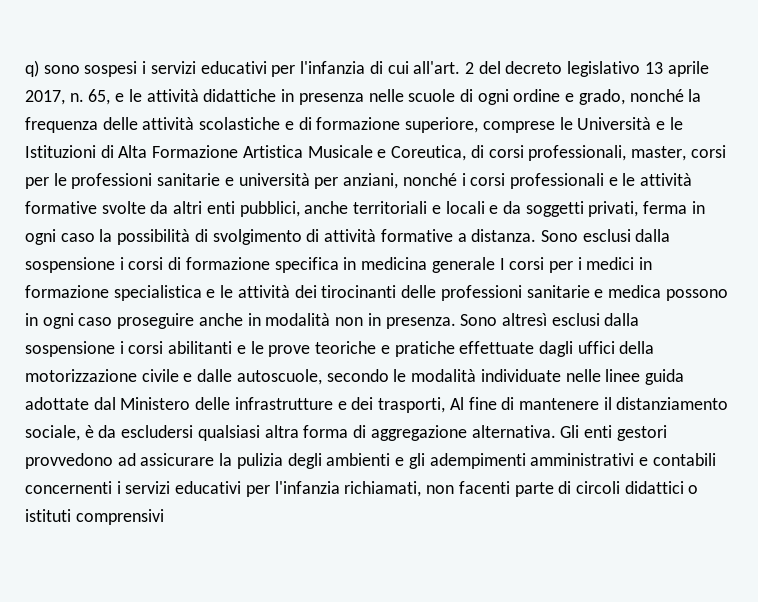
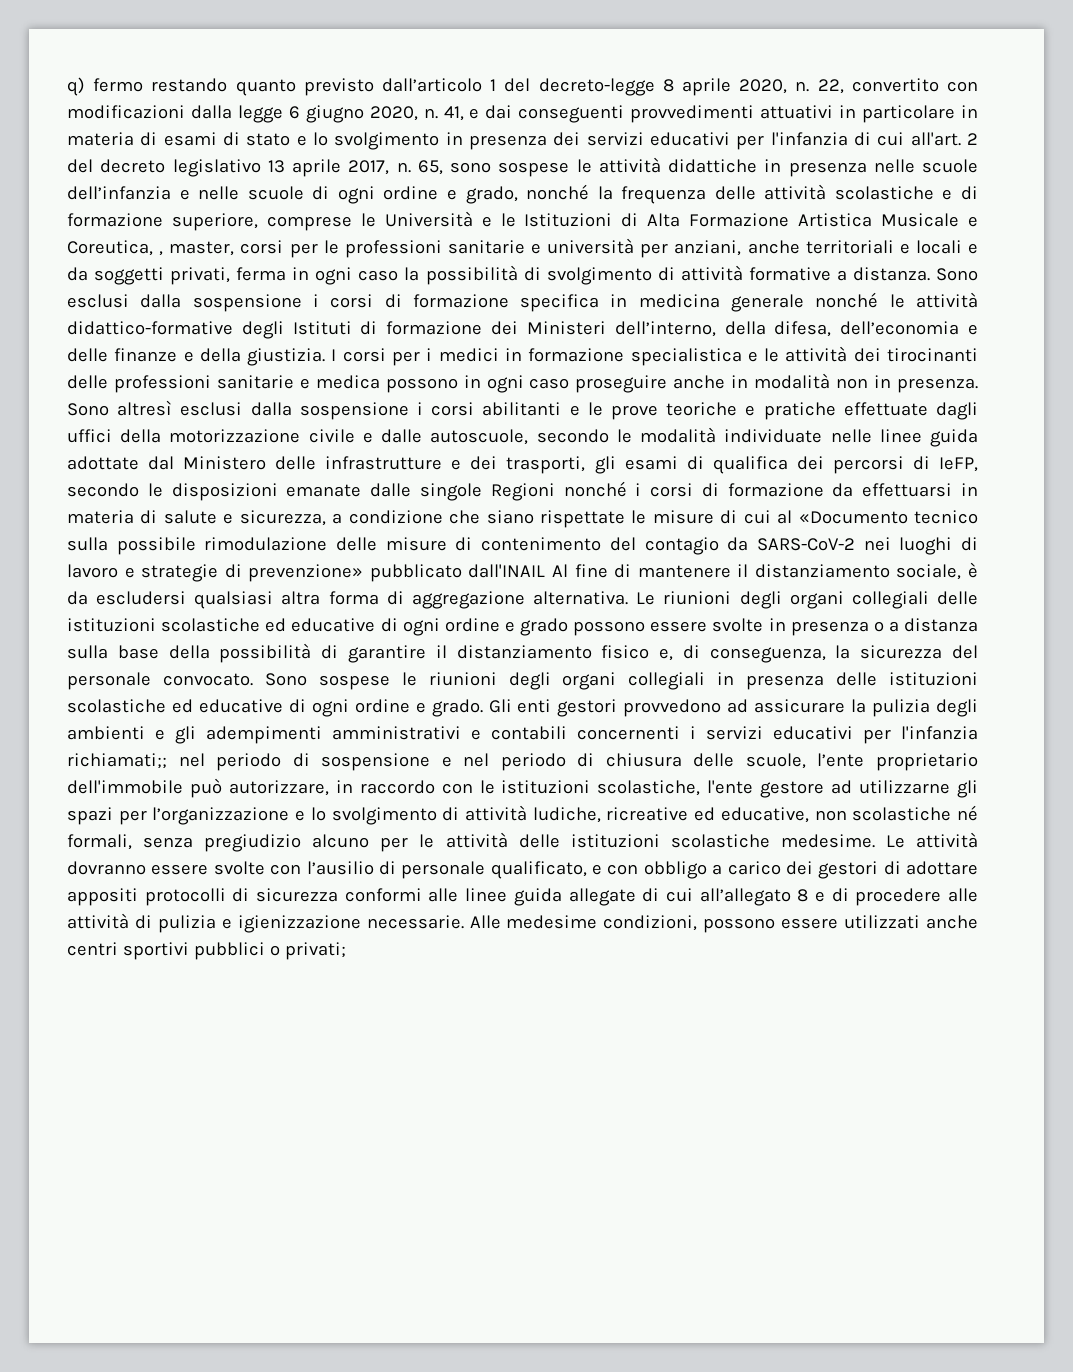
[43,61,147,77] sono sospesi i -> [93,78,979,96] [67,105,978,123] [67,132,581,150] fermo restando quanto previsto dall’articolo 1 del decreto-legge 8 aprile 2020, n. 22, convertito con modificazioni dalla legge 6 giugno 2020, n. 41, e dai conseguenti provvedimenti attuativi in particolare in materia di esami di stato e lo svolgimento in presenza dei
[115,93,125,102] e -> [450,162,570,177] sono sospese
(456, 95) none -> [67,186,304,200] dell’infanzia e nelle scuole
[470,145,627,161] di corsi professionali, -> [159,251,164,256] ,
[402,173,693,189] [25,201,300,217] nonché i corsi professionali e le attività formative svolte da altri enti pubblici, -> (742, 248) none
(495, 265) none -> [815,292,978,308] [67,321,978,339] [67,348,326,366] nonché le attività didattico-formative degli Istituti di formazione dei Ministeri dell’interno, della difesa, dell’economia e delle finanze e della giustizia.
(446, 405) none -> [594,456,978,474] [67,481,979,501] [67,510,978,528] [67,537,979,555] [67,564,546,582] gli esami di qualifica dei percorsi di IeFP, secondo le disposizioni emanate dalle singole Regioni nonché i corsi di formazione da effettuarsi in materia di salute e sicurezza, a condizione che siano rispettate le misure di cui al «Documento tecnico sulla possibile rimodulazione delle misure di contenimento del contagio da SARS-CoV-2 nei luoghi di lavoro e strategie di prevenzione» pubblicato dall'INAIL
(556, 431) none -> [636,591,979,609] [67,618,978,636] [67,643,979,663] [67,672,978,690] [67,699,483,717] Le riunioni degli organi collegiali delle istituzioni scolastiche ed educative di ogni ordine e grado possono essere svolte in presenza o a distanza sulla base della possibilità di garantire il distanziamento fisico e, di conseguenza, la sicurezza del personale convocato. Sono sospese le riunioni degli organi collegiali in presenza delle istituzioni scolastiche ed educative di ogni ordine e grado.
[344,481,699,497] [25,509,164,525] richiamati, non facenti parte di circoli didattici o istituti comprensivi -> [67,753,979,771] [67,778,978,798] [67,805,978,825] [67,832,978,852] [67,861,978,879] [67,888,978,906] [67,913,978,933] [67,942,346,960] richiamati;; nel periodo di sospensione e nel periodo di chiusura delle scuole, l’ente proprietario dell'immobile può autorizzare, in raccordo con le istituzioni scolastiche, l'ente gestore ad utilizzarne gli spazi per l’organizzazione e lo svolgimento di attività ludiche, ricreative ed educative, non scolastiche né formali, senza pregiudizio alcuno per le attività delle istituzioni scolastiche medesime. Le attività dovranno essere svolte con l’ausilio di personale qualificato, e con obbligo a carico dei gestori di adottare appositi protocolli di sicurezza conformi alle linee guida allegate di cui all’allegato 8 e di procedere alle attività di pulizia e igienizzazione necessarie. Alle medesime condizioni, possono essere utilizzati anche centri sportivi pubblici o privati;

